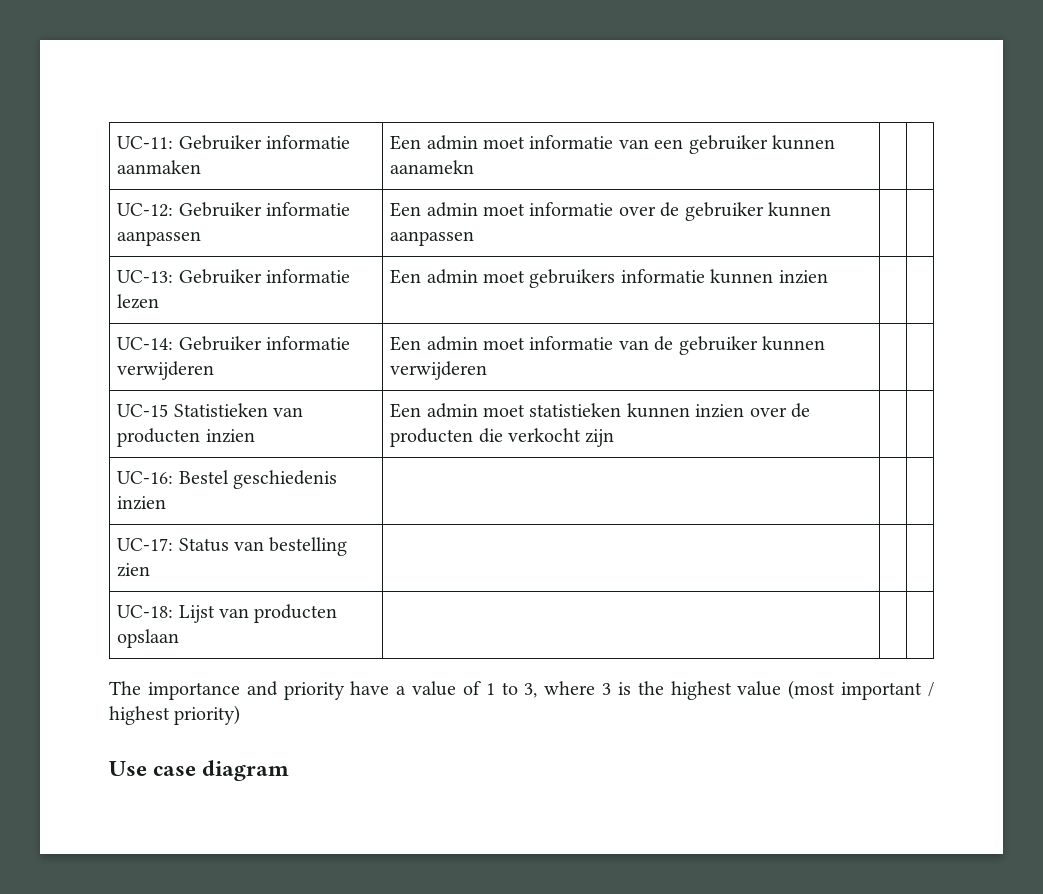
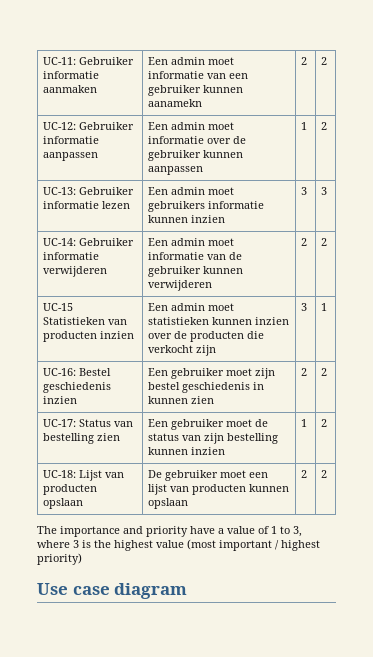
(475, 167) | -> [301,57,308,65] [321,57,328,65] 2 | 2
(475, 238) | -> [301,122,308,130] [321,122,328,130] 1 | 2
(828, 277) | -> [301,187,308,195] [321,187,328,195] 3 | 3
(488, 370) | -> [301,238,308,246] [321,238,328,246] 2 | 2
(615, 438) | -> [301,303,308,311] [321,303,328,311] 3 | 1
(167, 503) | | -> [148,368,276,379] [148,382,265,393] [148,396,215,404] [301,368,308,376] [321,368,328,376] Een gebruiker moet zijn bestel geschiedenis in kunnen zien | 2 | 2
(151, 570) | | -> [148,419,269,430] [148,433,279,444] [148,447,226,455] [301,419,308,427] [321,419,328,427] Een gebruiker moet de status van zijn bestelling kunnen inzien | 1 | 2
(180, 638) | | -> [148,470,269,481] [148,484,290,495] [148,498,189,509] [301,470,308,478] [321,470,328,478] De gebruiker moet een lijst van producten kunnen opslaan | 2 | 2

